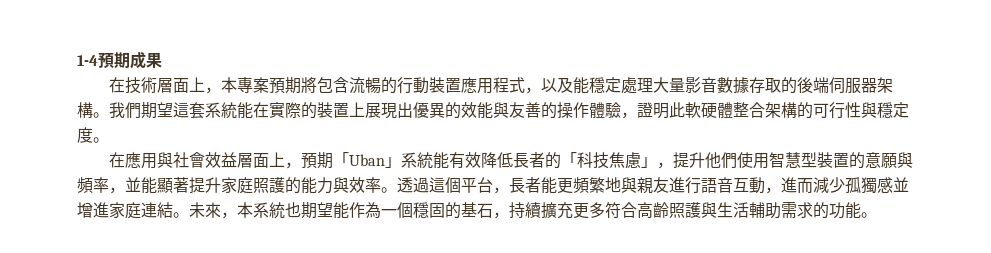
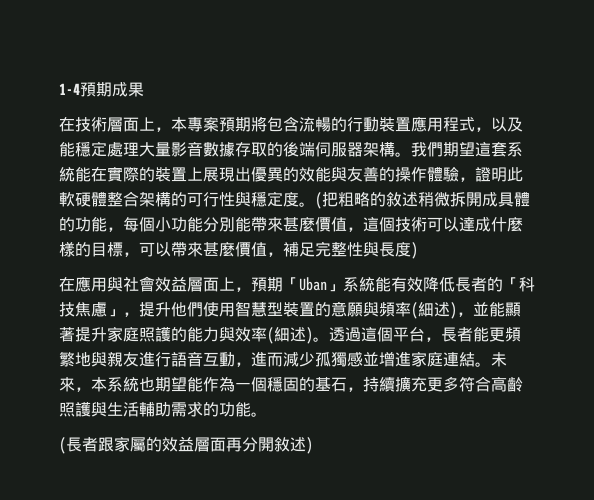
(109, 140) none -> [315,192,530,209] [59,216,523,232] [59,241,418,259] (把粗略的敘述稍微拆開成具體的功能，每個小功能分別能帶來甚麼價值，這個技術可以達成什麼樣的目標，可以帶來甚麼價值，補足完整性與長度)
(109, 185) none -> [411,302,457,319] (細述)
(381, 185) none -> [267,327,313,344] (細述)
(877, 215) none -> [59,436,313,454] // (長者跟家屬的效益層面再分開敘述)

